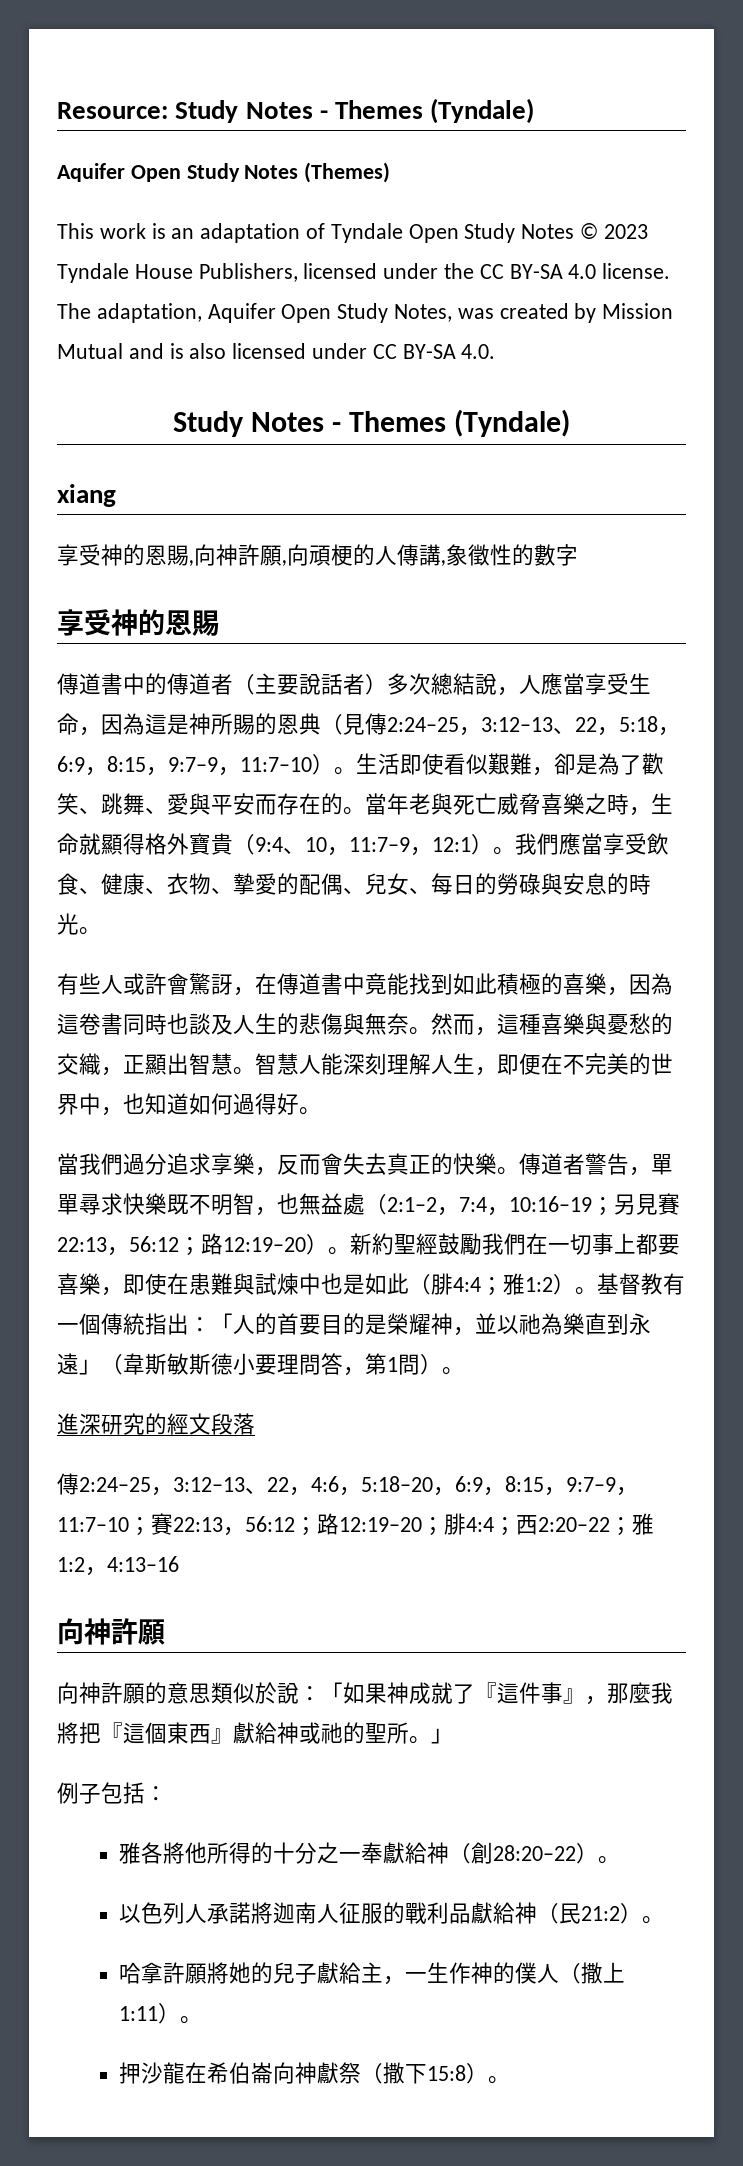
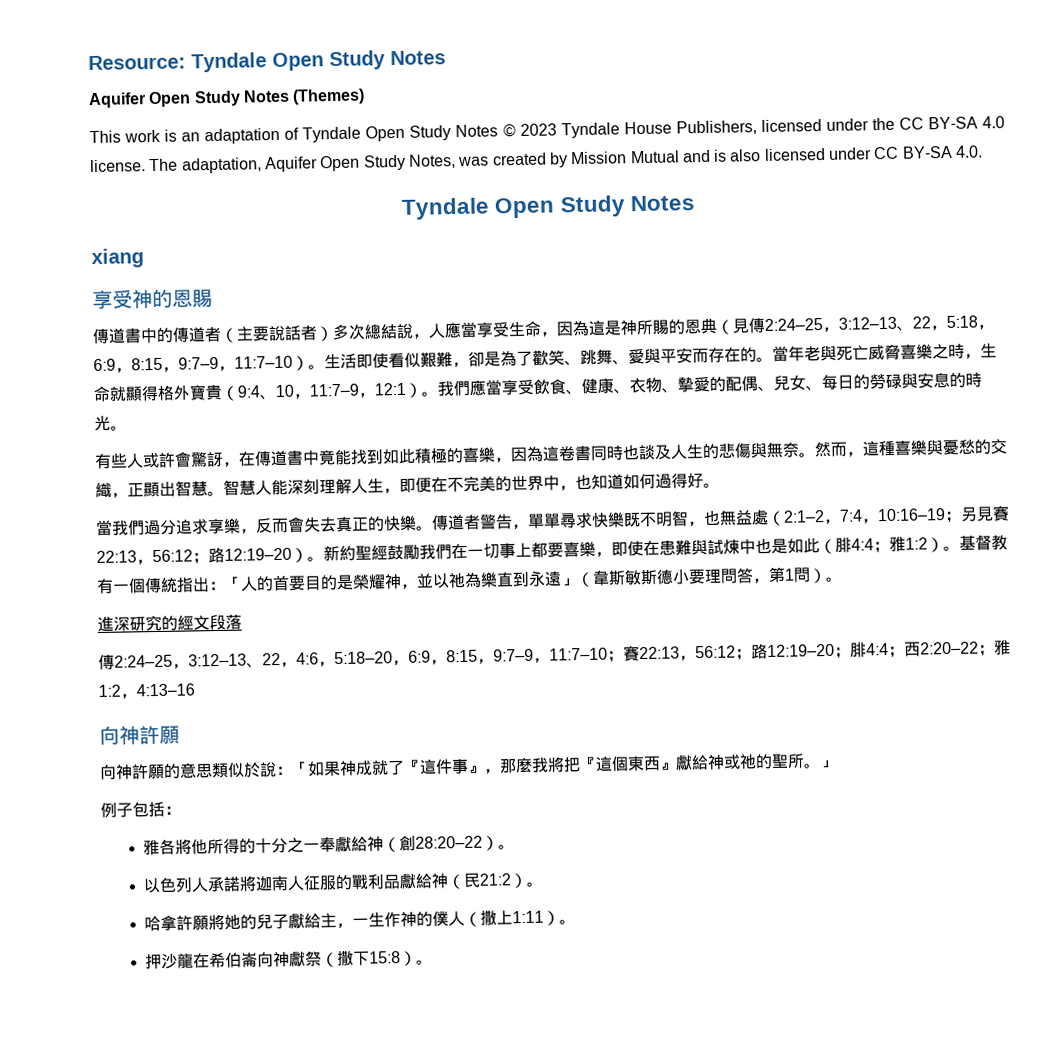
[175,98,535,124] Study Notes - Themes (Tyndale) -> [191,50,446,73] Tyndale Open Study Notes
[172,409,571,437] [57,484,116,507] [57,544,578,566] Study Notes - Themes (Tyndale) // xiang // 享受神的恩賜,向神許願,向頑梗的人傳講,象徵性的數字 -> [401,195,695,220] [91,248,144,269] Tyndale Open Study Notes // xiang

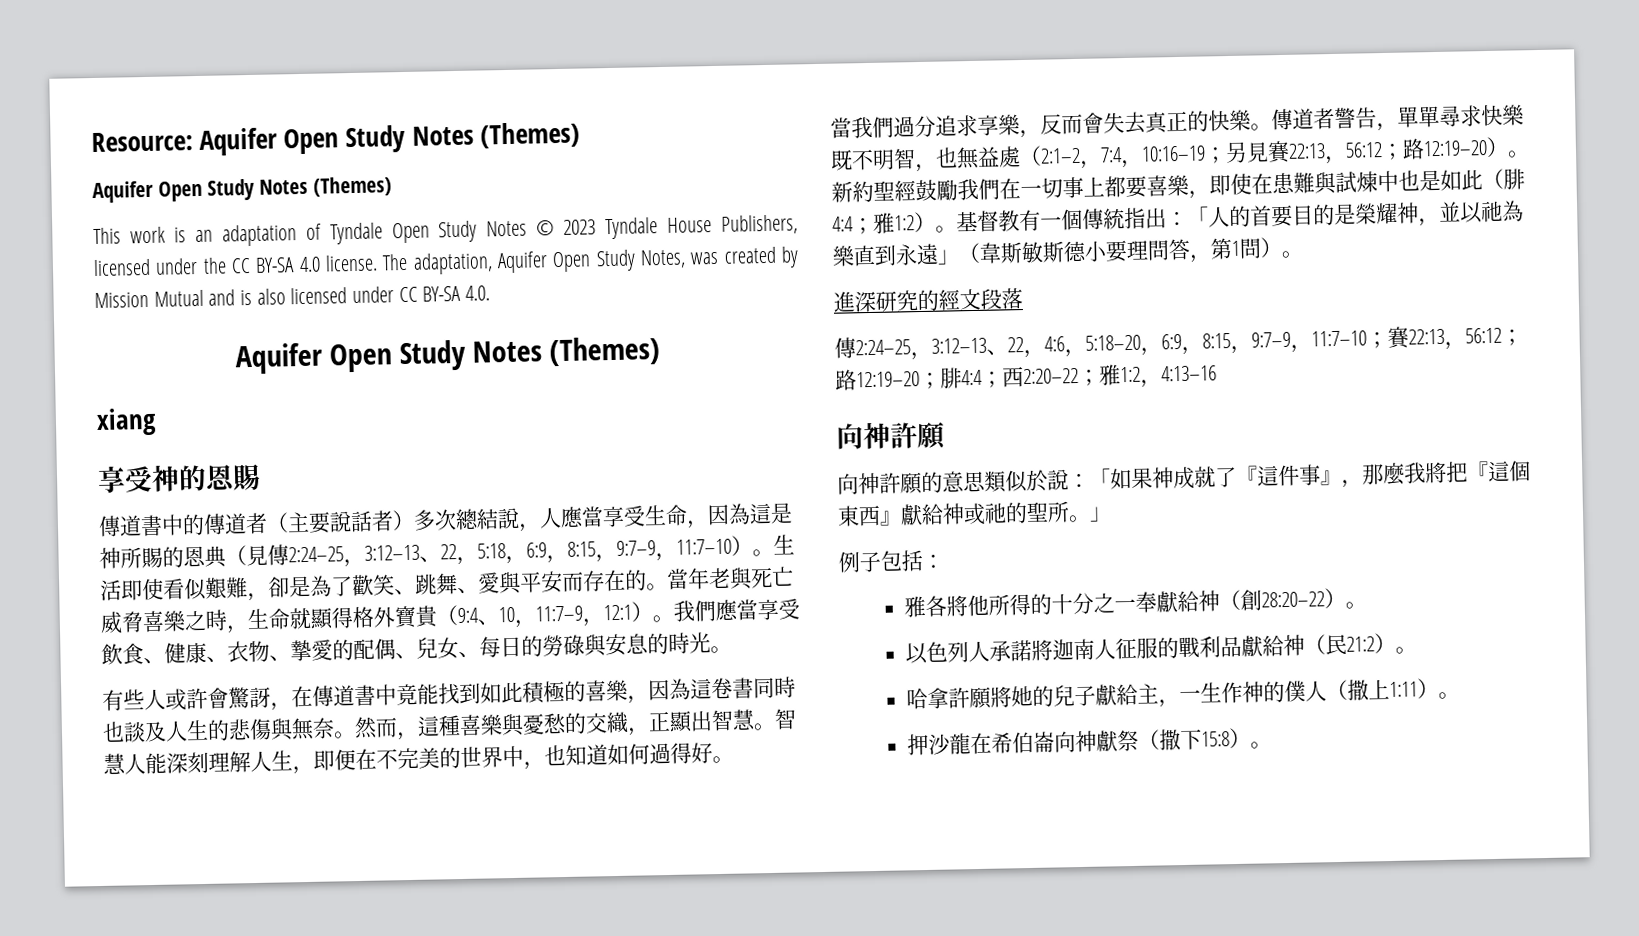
[191,50,446,73] Tyndale Open Study Notes -> [199,121,580,156] Aquifer Open Study Notes (Themes)
[401,195,695,220] Tyndale Open Study Notes -> [235,336,660,375] Aquifer Open Study Notes (Themes)

